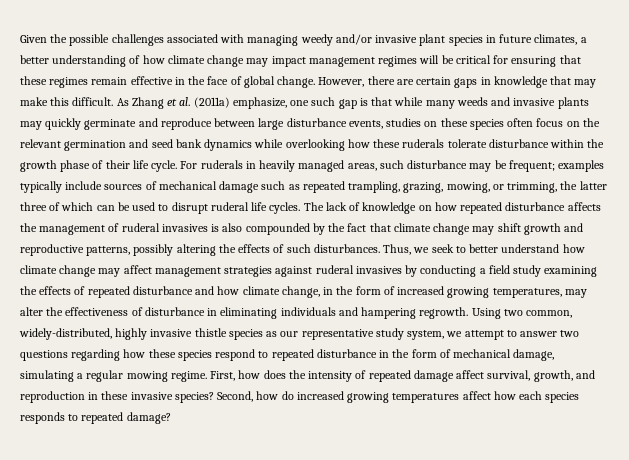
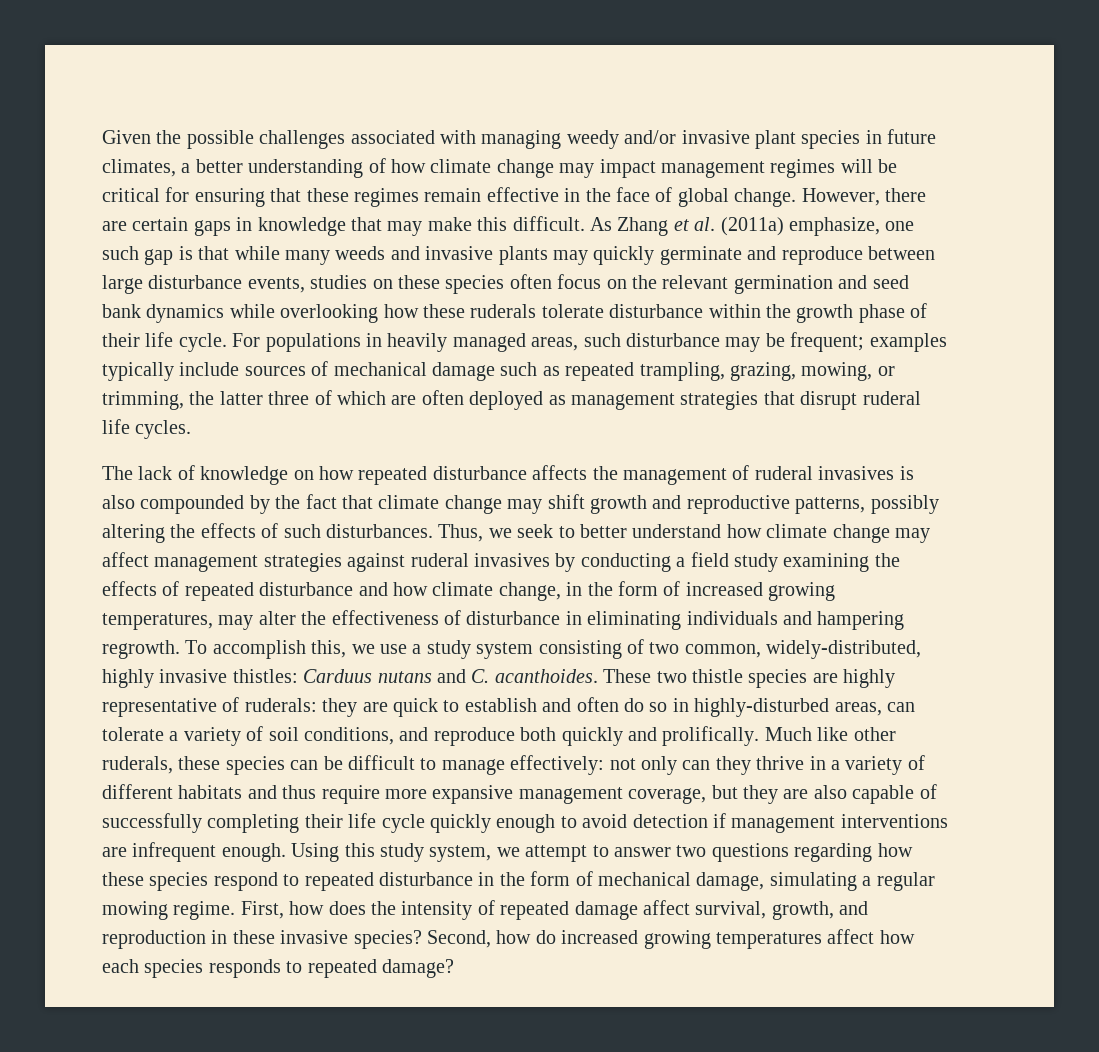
[200,160,243,169] ruderals -> [265,333,361,352] populations
[96,202,169,211] can be used to -> [391,390,795,410] are often deployed as management strategies that
(301, 208) none -> (192, 429) //
[471,308,501,319] Using -> [185,639,644,659] To accomplish this, we use a study system consisting of
[194,328,374,340] thistle species as our representative -> [232,669,896,688] [102,697,915,717] [102,726,896,746] [102,755,925,775] [102,784,937,804] [102,813,948,833] [102,842,375,862] thistles: Carduus nutans and C. acanthoides. These two thistle species are highly representative of ruderals: they are quick to establish and often do so in highly-disturbed areas, can tolerate a variety of soil conditions, and reproduce both quickly and prolifically. Much like other ruderals, these species can be difficult to manage effectively: not only can they thrive in a variety of different habitats and thus require more expansive management coverage, but they are also capable of successfully completing their life cycle quickly enough to avoid detection if management interventions are infrequent enough. Using this

